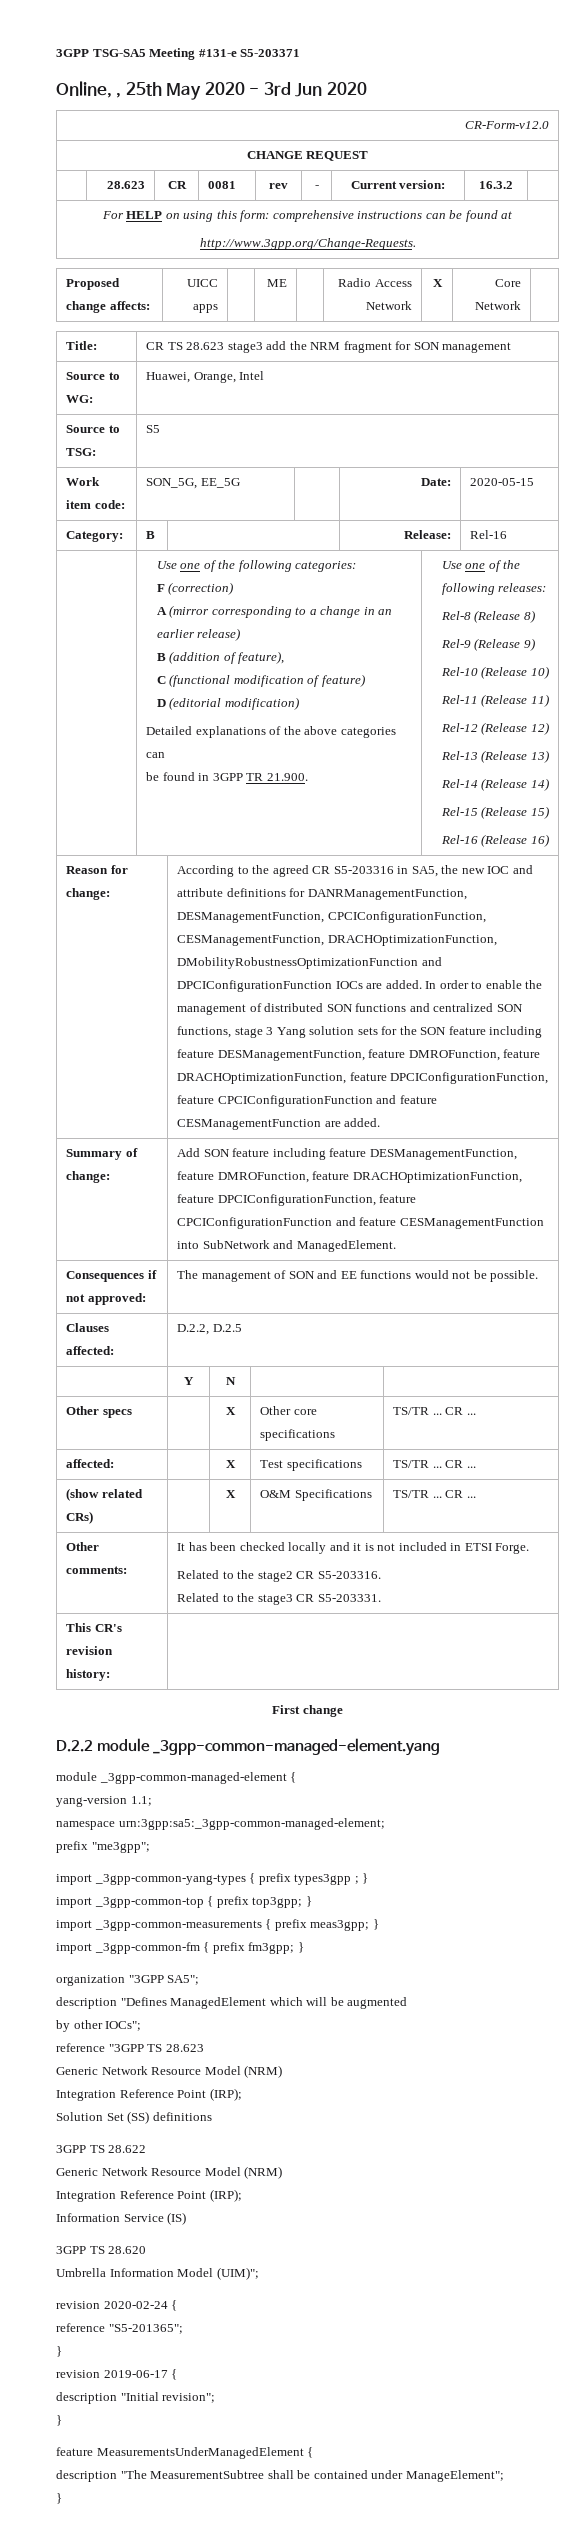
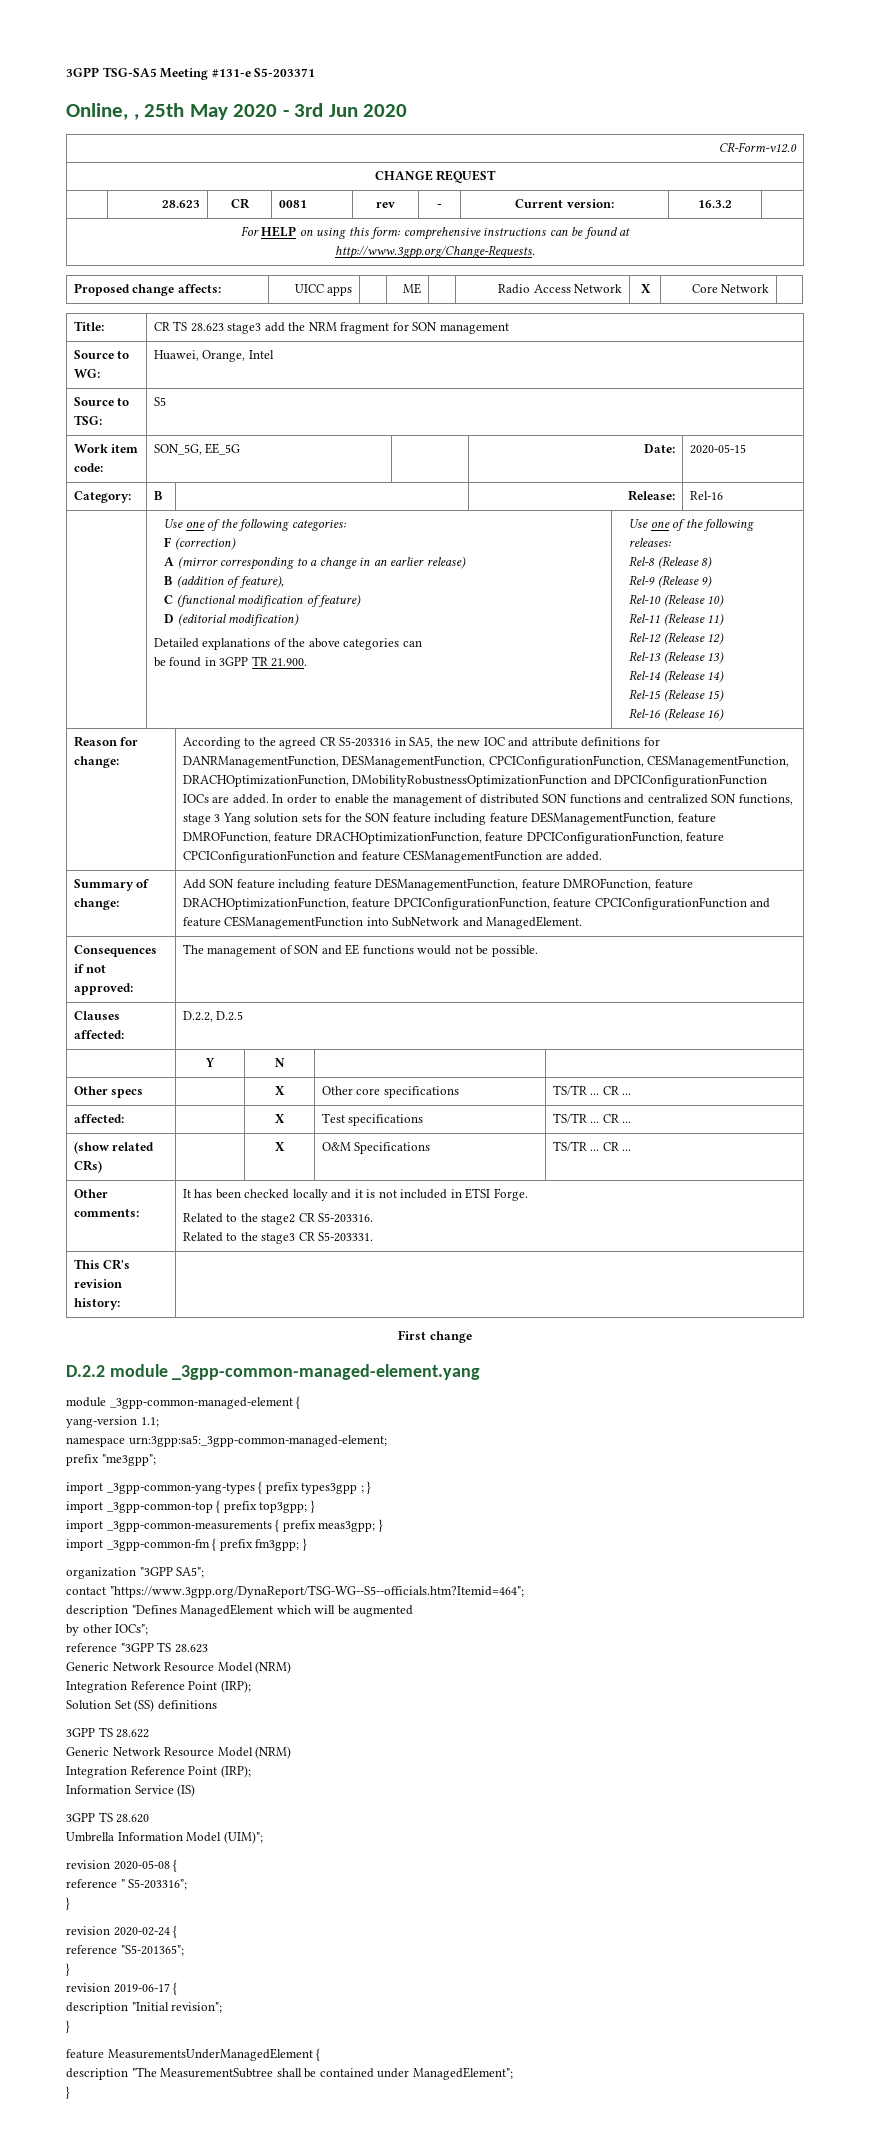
(200, 1980) none -> [66,1585,524,1598] // contact "https://www.3gpp.org/DynaReport/TSG-WG--S5--officials.htm?Itemid=464";
(259, 2273) none -> [66,1859,178,1872] [66,1879,188,1890] [66,1897,70,1910] // revision 2020-05-08 { // reference " S5-203316"; // }
[405,2470,504,2482] ManageElement"; -> [412,2067,513,2080] ManagedElement";

